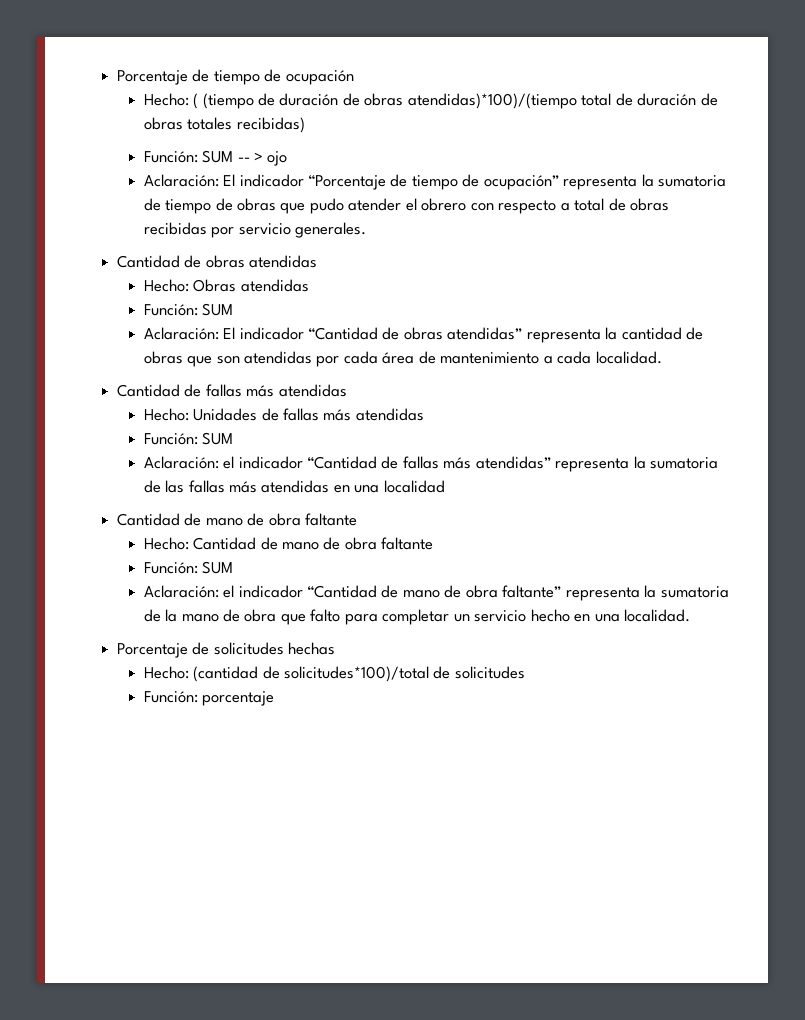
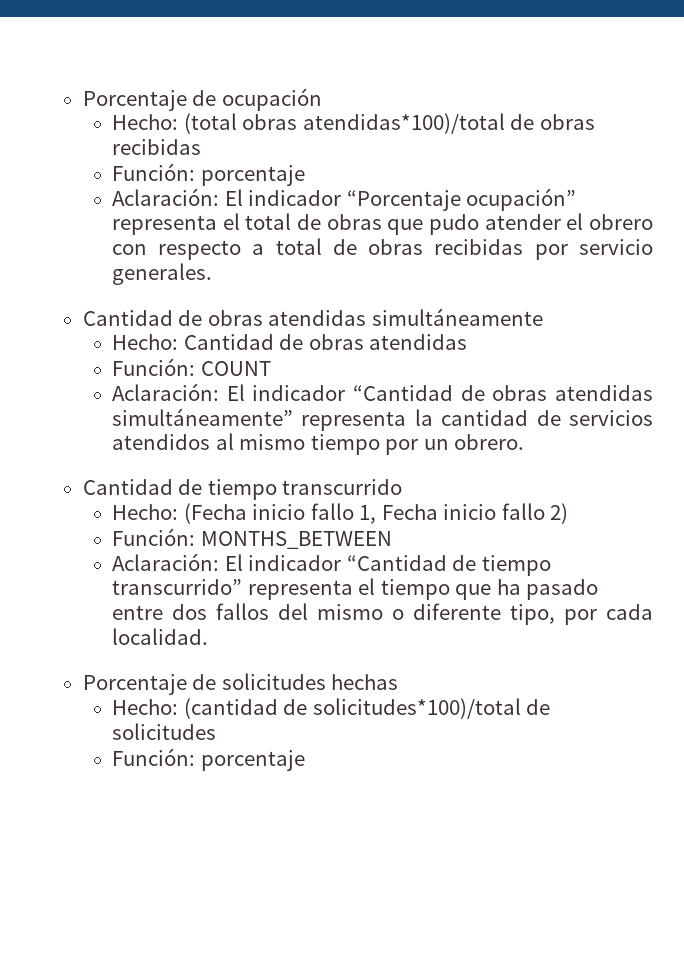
[116,69,282,85] Porcentaje de tiempo de -> [82,90,217,111] Porcentaje de
[193,93,718,109] [143,117,305,133] [143,150,288,166] [143,174,727,190] [143,198,212,214] ( (tiempo de duración de obras atendidas)*100)/(tiempo total de duración de obras totales recibidas) // Función: SUM -- > ojo // Aclaración: El indicador “Porcentaje de tiempo de ocupación” representa la sumatoria de tiempo -> [183,113,595,134] [111,139,201,155] [111,163,305,186] [111,188,577,211] [111,213,292,235] (total obras atendidas*100)/total de obras recibidas // Función: porcentaje // Aclaración: El indicador “Porcentaje ocupación” representa el total
[143,279,309,292] [143,303,234,316] // Hecho: Obras atendidas // Función: SUM -> [371,308,543,326] [111,334,468,350] [111,358,271,376] simultáneamente // Hecho: Cantidad de obras atendidas // Función: COUNT
[447,327,523,340] atendidas” -> [555,385,654,401] [111,408,293,426] atendidas simultáneamente”
[143,351,662,367] [116,384,347,397] [143,408,424,421] [143,432,234,445] [143,456,719,472] [143,480,445,493] [116,513,358,526] [143,537,434,550] [143,561,234,574] [143,585,729,601] [143,609,620,625] obras que son atendidas por cada área de mantenimiento a cada localidad. // Cantidad de fallas más atendidas // Hecho: Unidades de fallas más atendidas // Función: SUM // Aclaración: el indicador “Cantidad de fallas más atendidas” representa la sumatoria de las fallas más atendidas en una localidad // Cantidad de mano de obra faltante // Hecho: Cantidad de mano de obra faltante // Función: SUM // Aclaración: el indicador “Cantidad de mano de obra faltante” representa la sumatoria de la mano de obra que falto para completar un servicio hecho en una -> [569,410,654,426] [111,433,525,455] [82,479,403,500] [111,503,569,524] [111,528,392,549] [111,553,551,576] [111,578,599,600] [111,603,653,625] servicios atendidos al mismo tiempo por un obrero. // Cantidad de tiempo transcurrido // Hecho: (Fecha inicio fallo 1, Fecha inicio fallo 2) // Función: MONTHS_BETWEEN // Aclaración: El indicador “Cantidad de tiempo transcurrido” representa el tiempo que ha pasado entre dos fallos del mismo o diferente tipo, por cada

